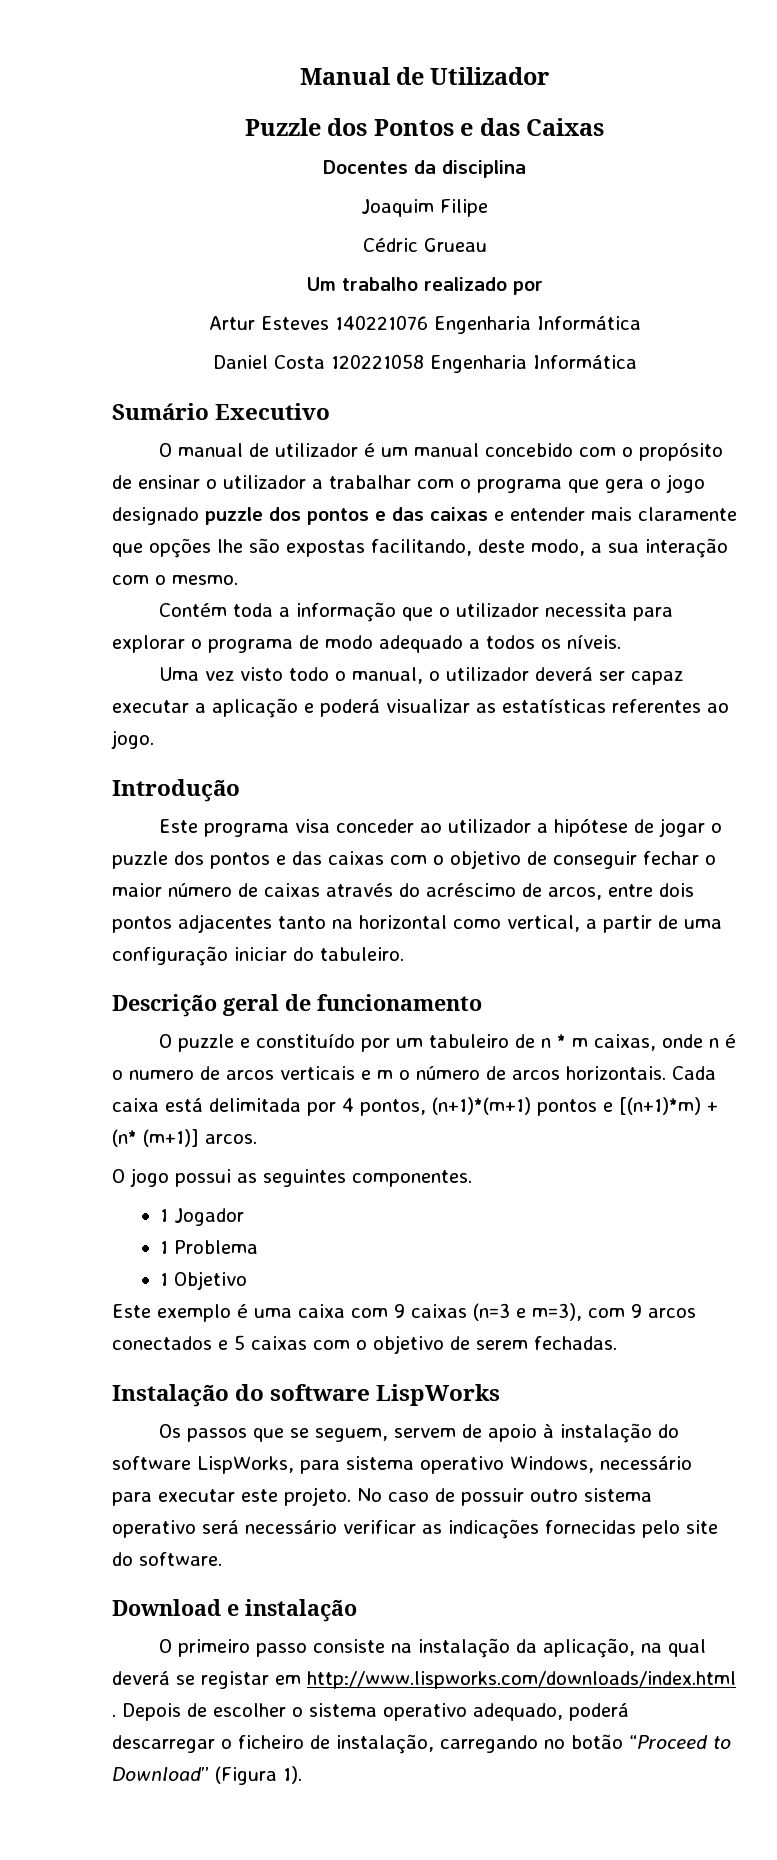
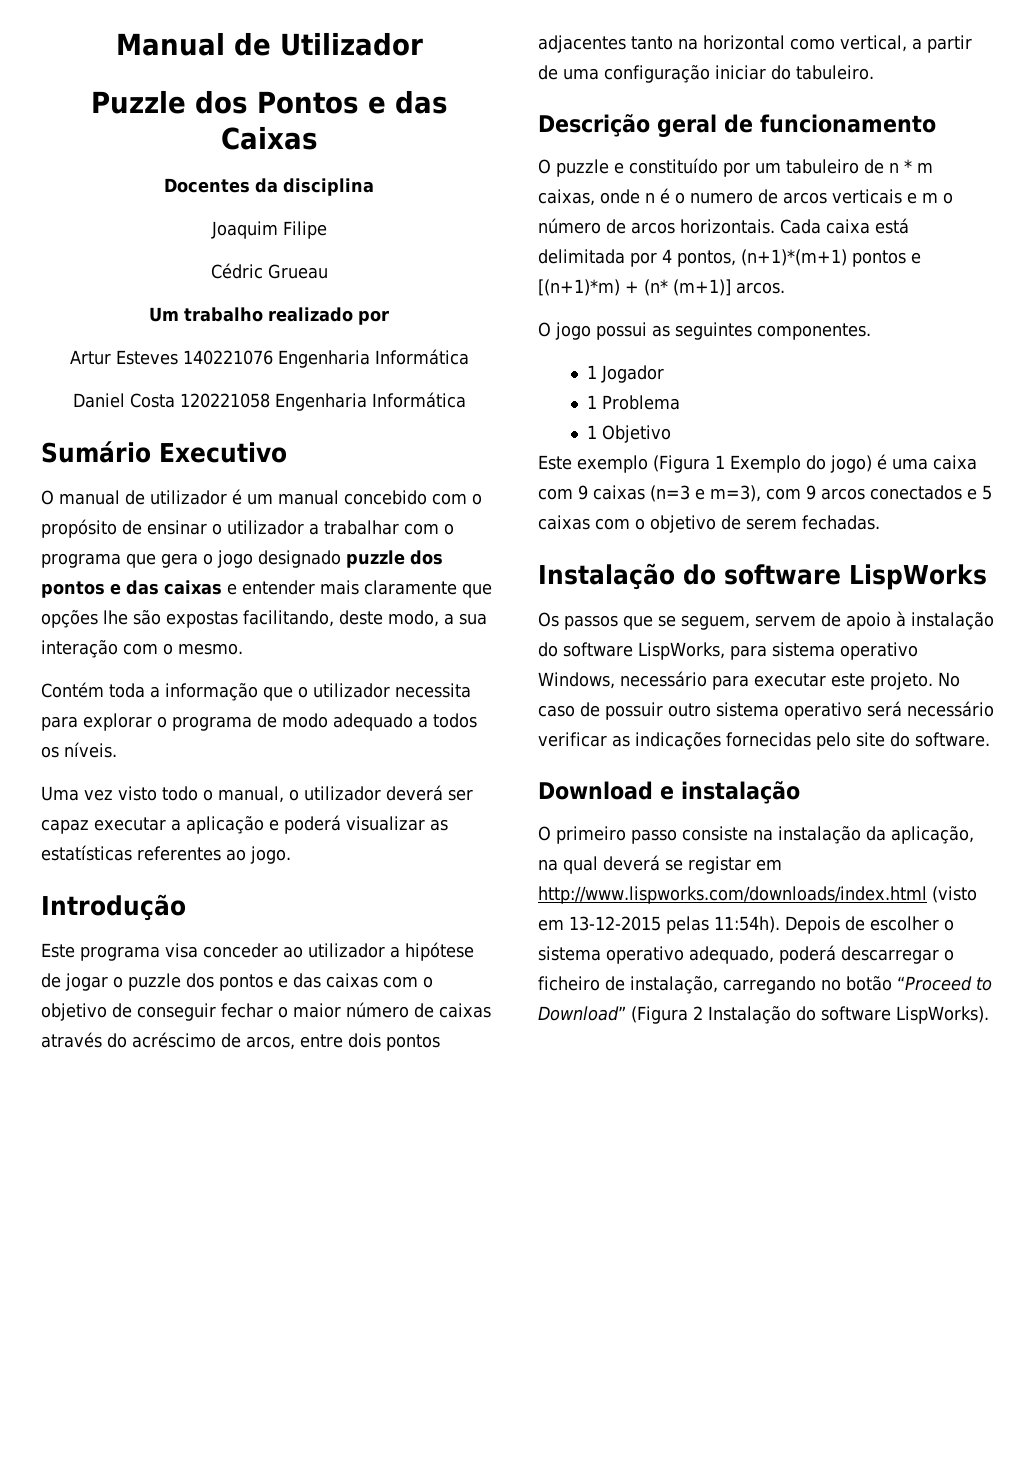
(231, 1313) none -> [653,455,872,473] (Figura 1 Exemplo do jogo)
[112,1714,116,1717] . -> [931,886,977,903] [538,916,780,934] (visto em 13-12-2015 pelas 11:54h).
[283,1766,302,1784] 1). -> [692,1006,989,1024] 2 Instalação do software LispWorks).

